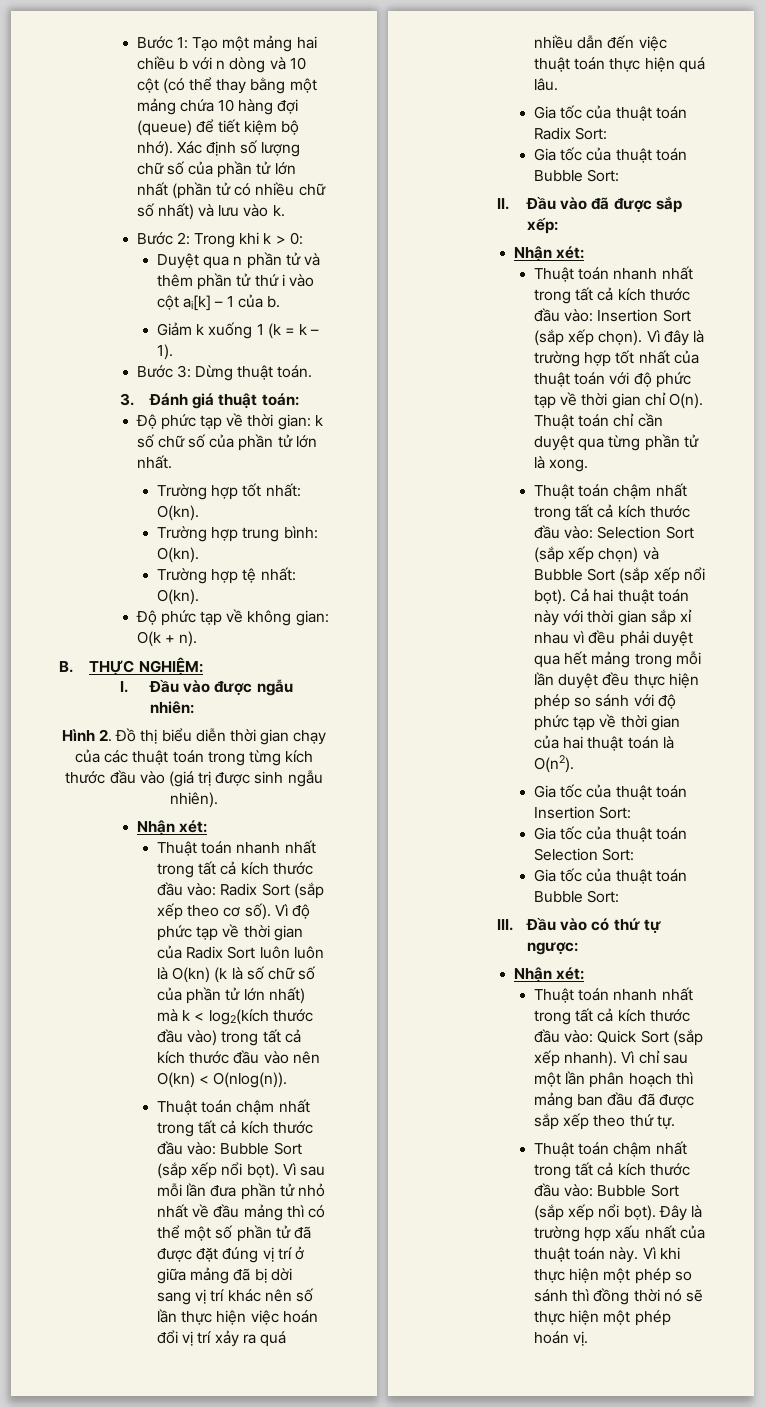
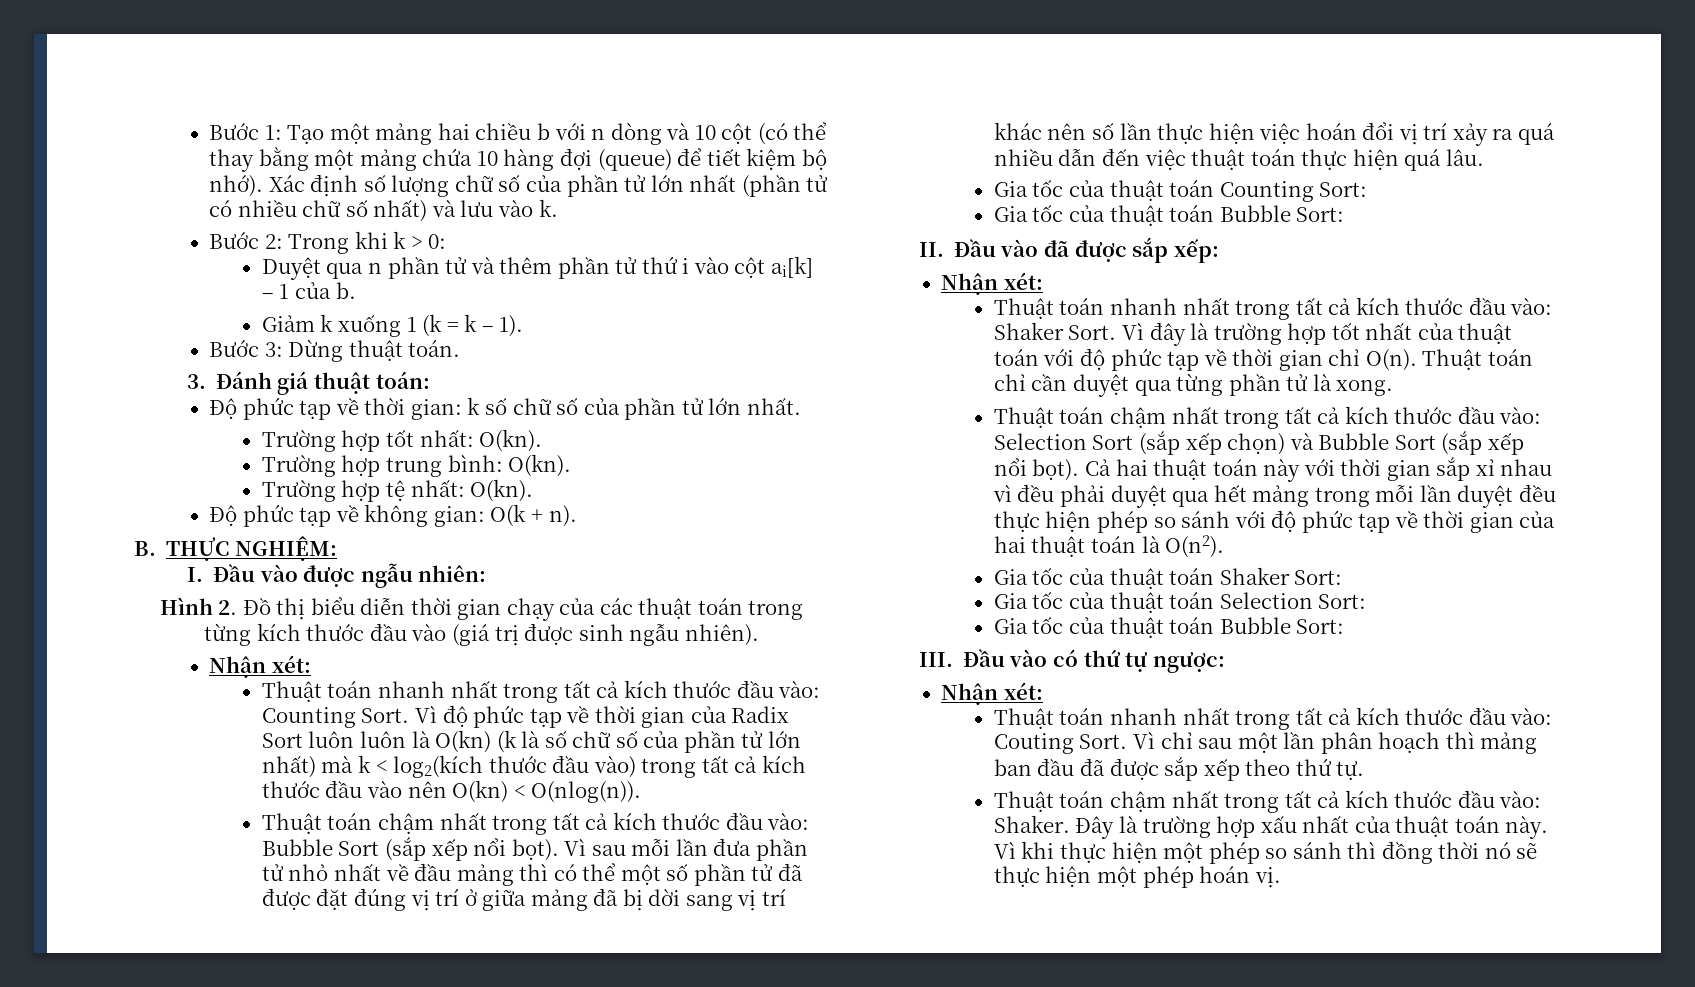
[220,882,324,899] [157,903,271,920] Radix Sort (sắp xếp theo cơ số). -> [261,707,410,728] Counting Sort.
[534,127,572,140] Radix -> [1219,181,1314,202] Counting
[597,309,691,322] [534,329,643,346] Insertion Sort (sắp xếp chọn). -> [993,322,1117,340] Shaker Sort.
[534,806,596,819] Insertion -> [1219,567,1290,585] Shaker
[597,1029,703,1046] [534,1050,618,1067] Quick Sort (sắp xếp nhanh). -> [993,733,1128,754] Couting Sort.
[597,1184,679,1197] [534,1204,656,1221] Bubble Sort (sắp xếp nổi bọt). -> [993,815,1070,833] Shaker.

